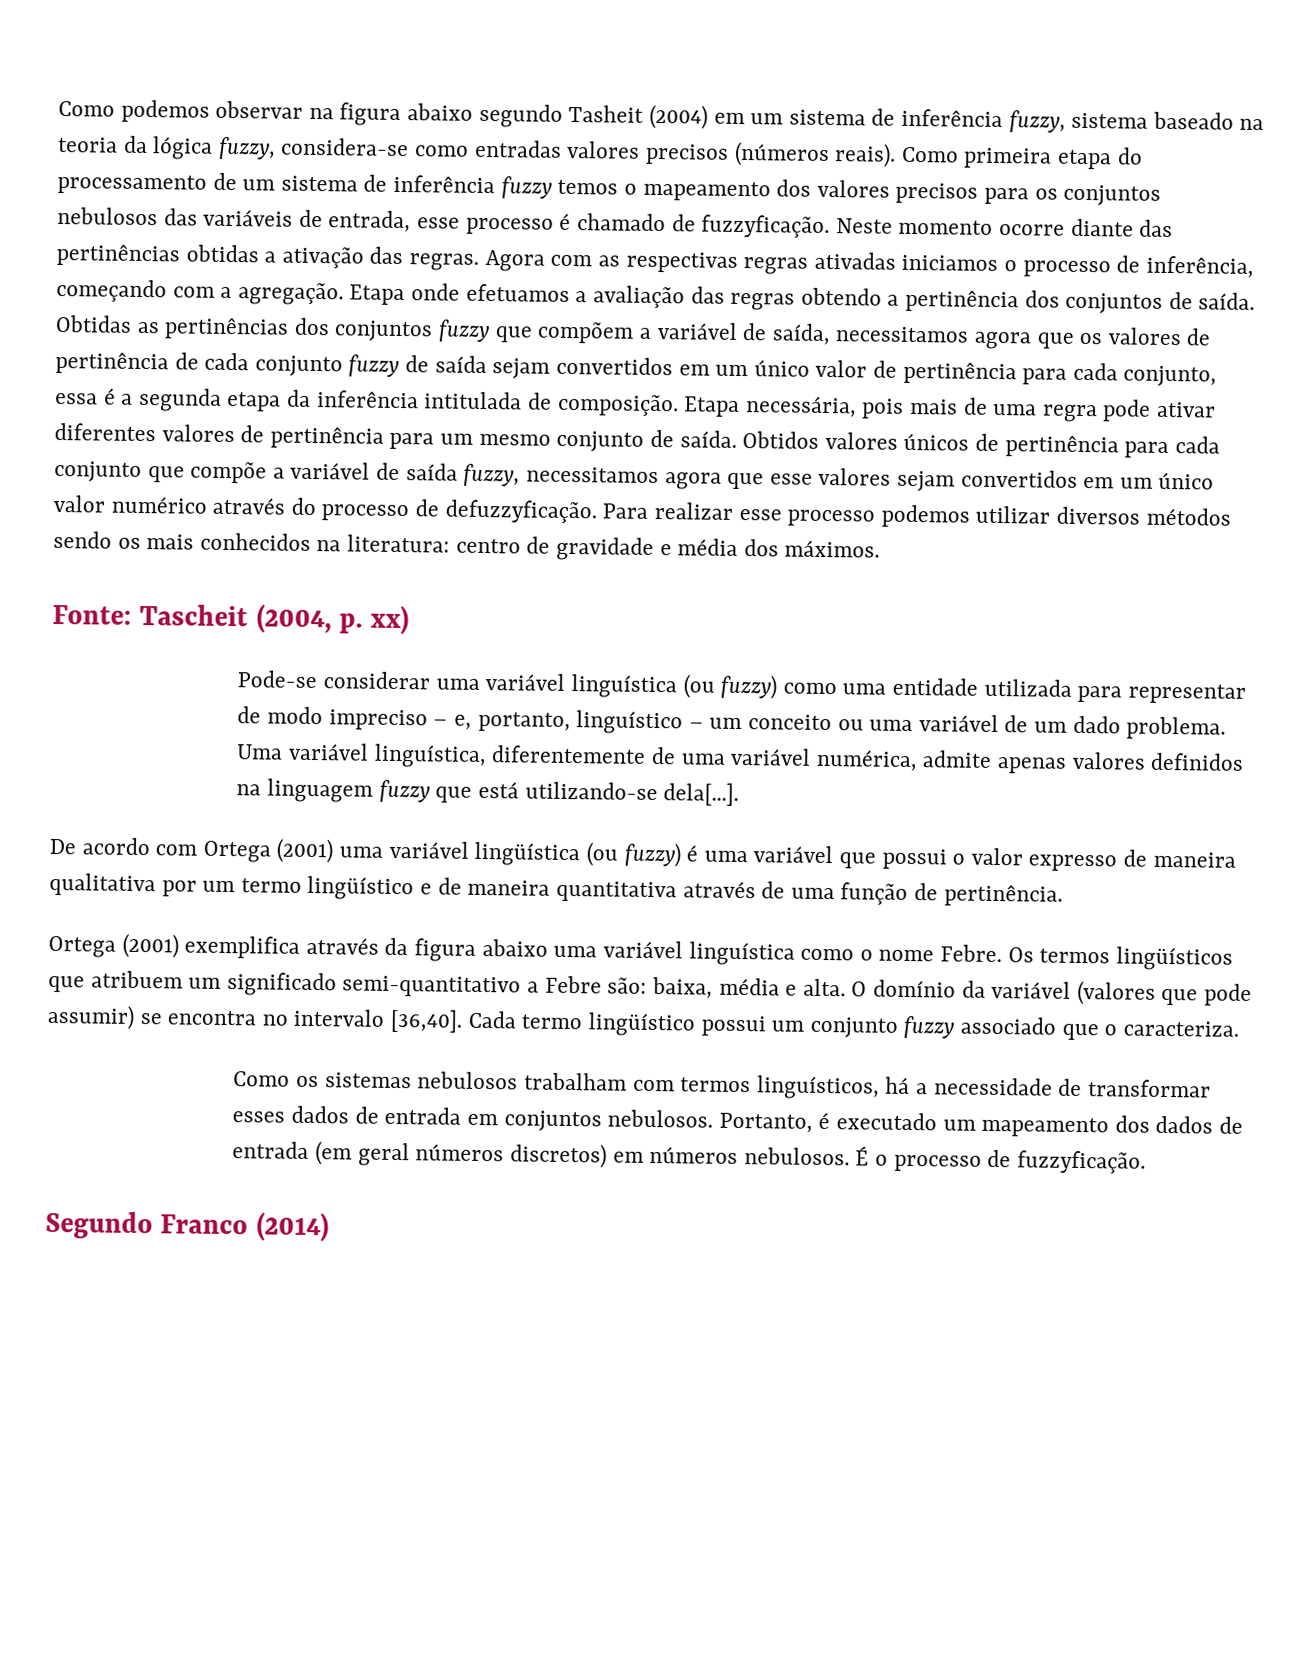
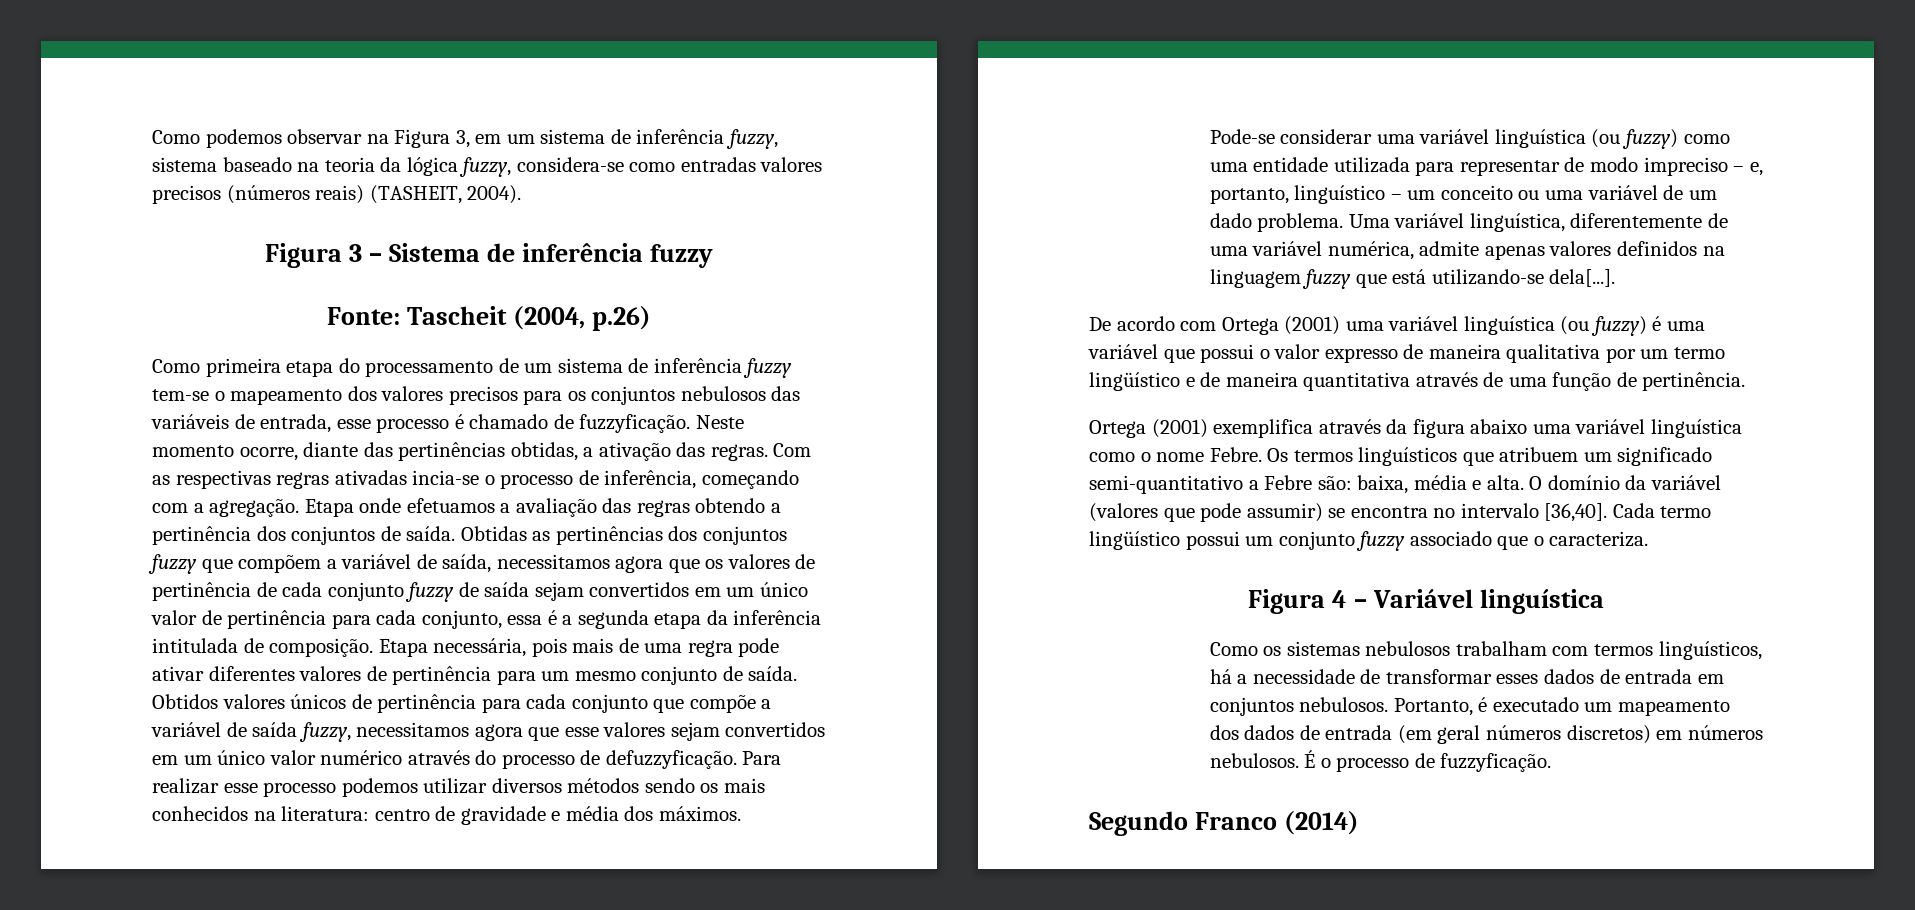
[339,102,708,130] figura abaixo segundo Tasheit (2004) -> [394,129,470,148] Figura 3,
[834,143,897,168] reais). -> [315,185,522,204] [264,243,714,268] [326,306,652,331] reais) (TASHEIT, 2004). // Figura 3 – Sistema de inferência fuzzy // Fonte: Tascheit (2004, p.26) //
[557,179,619,195] temos -> [152,389,209,401] tem-se
[998,223,1065,236] ocorre -> [239,447,298,461] ocorre,
[185,244,259,263] obtidas -> [510,442,578,461] obtidas,
[484,249,593,272] Agora com -> [773,443,812,457] Com
[901,254,999,272] iniciamos -> [412,470,480,485] incia-se
[52,603,410,636] // Fonte: Tascheit (2004, p. xx) -> (741, 813) none
[474,841,581,867] lingüística -> [1463,316,1555,335] linguística
[1115,946,1233,971] lingüísticos -> [1358,447,1458,466] linguísticos
(1239, 1028) none -> [1248,589,1604,614] // Figura 4 – Variável linguística

